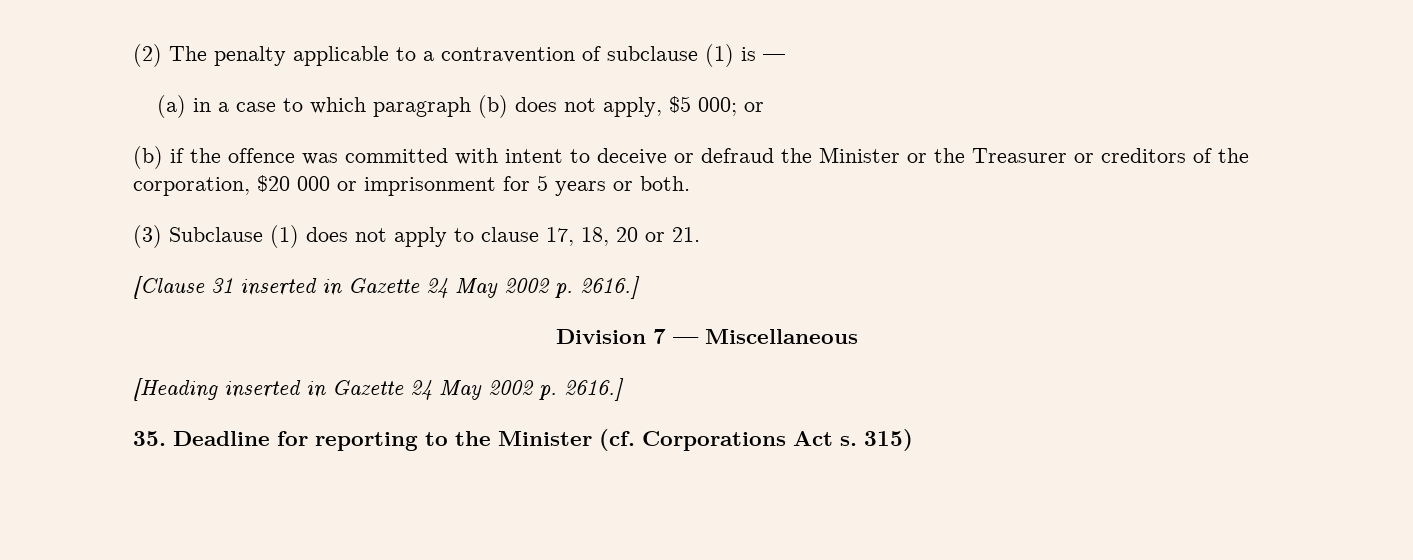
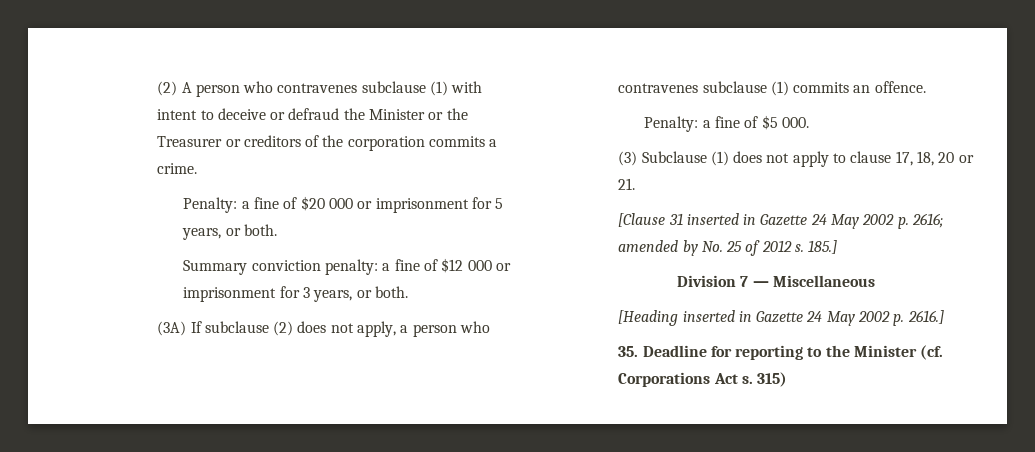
[133,44,786,67] [157,95,765,118] [133,146,449,169] (2) The penalty applicable to a contravention of subclause (1) is — // (a) in a case to which paragraph (b) does not apply, $5 000; or // (b) if the offence was committed -> [157,81,449,97] (2) A person who contravenes subclause (1)
[133,177,251,196] corporation, -> [347,136,498,151] [157,163,198,174] [183,197,298,213] corporation commits a crime. // Penalty: a fine of
[555,176,691,196] years or both. -> [182,224,277,240] [183,258,511,275] [183,286,408,302] [157,321,491,337] [618,81,926,96] [644,115,809,132] years, or both. // Summary conviction penalty: a fine of $12 000 or imprisonment for 3 years, or both. // (3A) If subclause (2) does not apply, a person who contravenes subclause (1) commits an offence. // Penalty: a fine of $5 000.
[580,276,641,299] 2616.] -> [912,213,944,228] [618,240,838,256] 2616; amended by No. 25 of 2012 s. 185.]

